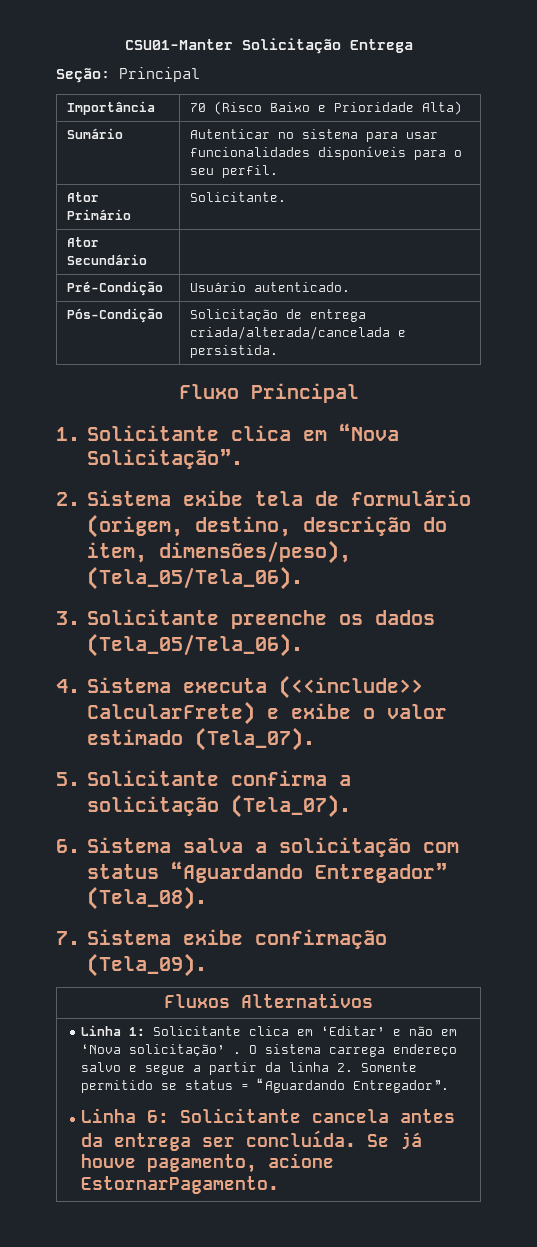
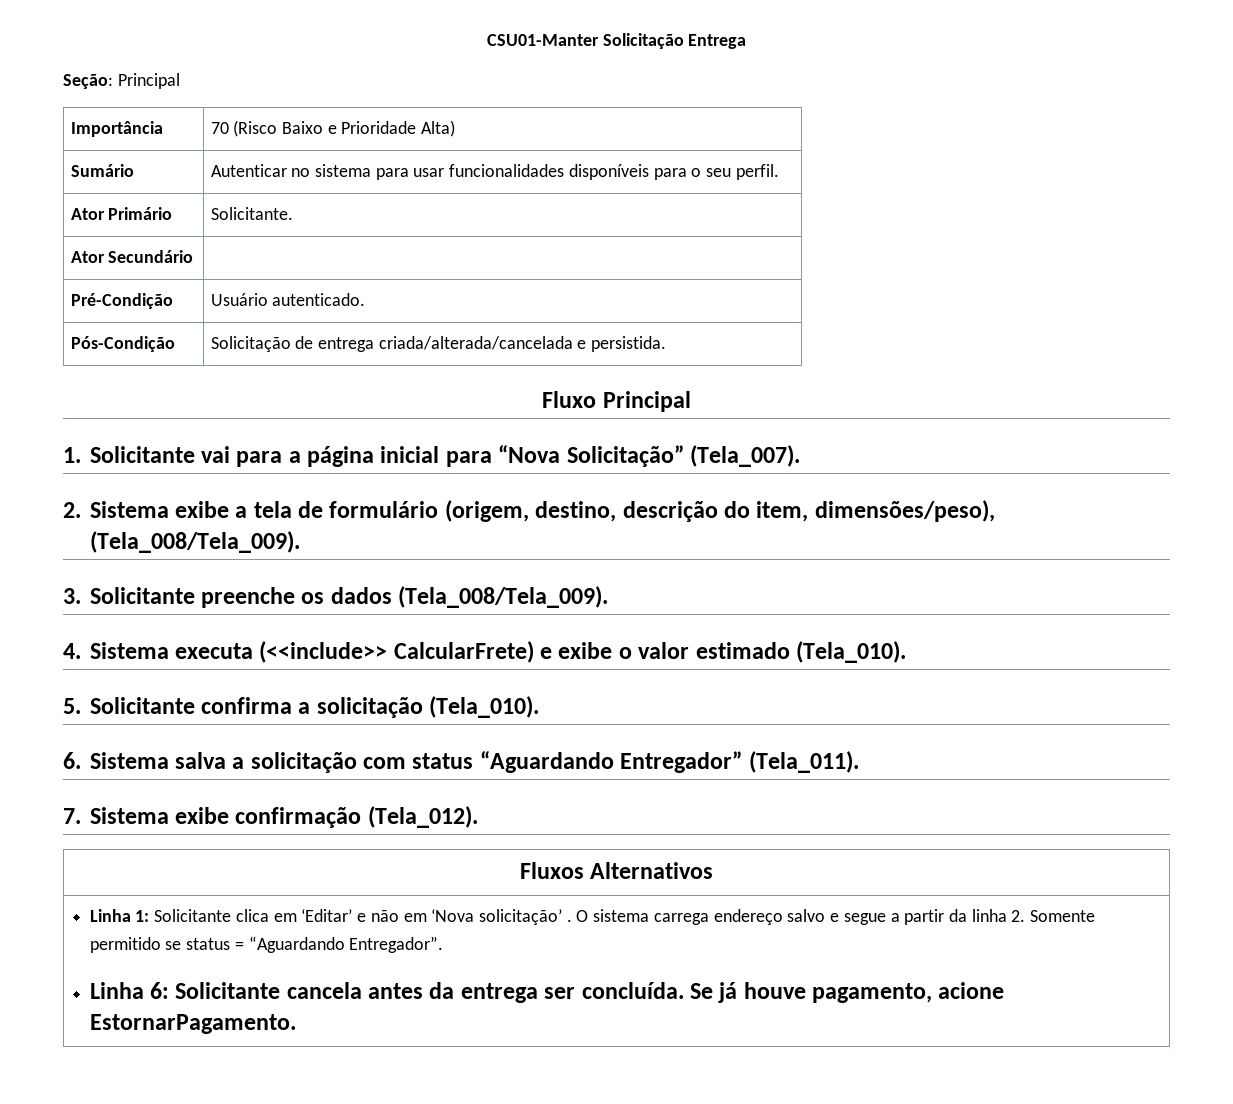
[231,423,400,441] [87,449,244,469] clica em “Nova Solicitação”. -> [201,445,800,467] vai para a página inicial para “Nova Solicitação” (Tela_007).
(244, 498) none -> [235,506,248,518] a
[87,566,304,590] (Tela_05/Tela_06). -> [89,531,300,553] (Tela_008/Tela_009).
[87,633,304,657] (Tela_05/Tela_06). -> [398,586,609,608] (Tela_008/Tela_009).
[195,727,316,751] (Tela_07). -> [795,641,906,663] (Tela_010).
[231,794,352,818] (Tela_07). -> [429,696,540,718] (Tela_010).
[87,886,208,910] (Tela_08). -> [748,751,859,773] (Tela_011).
[87,953,208,977] (Tela_09). -> [367,806,478,828] (Tela_012).

